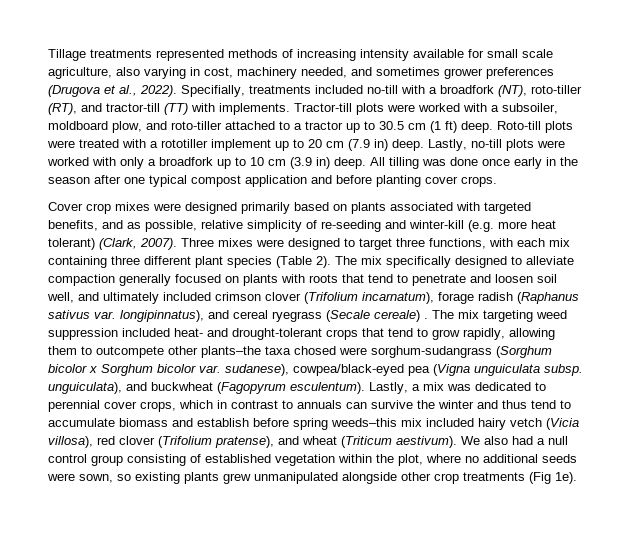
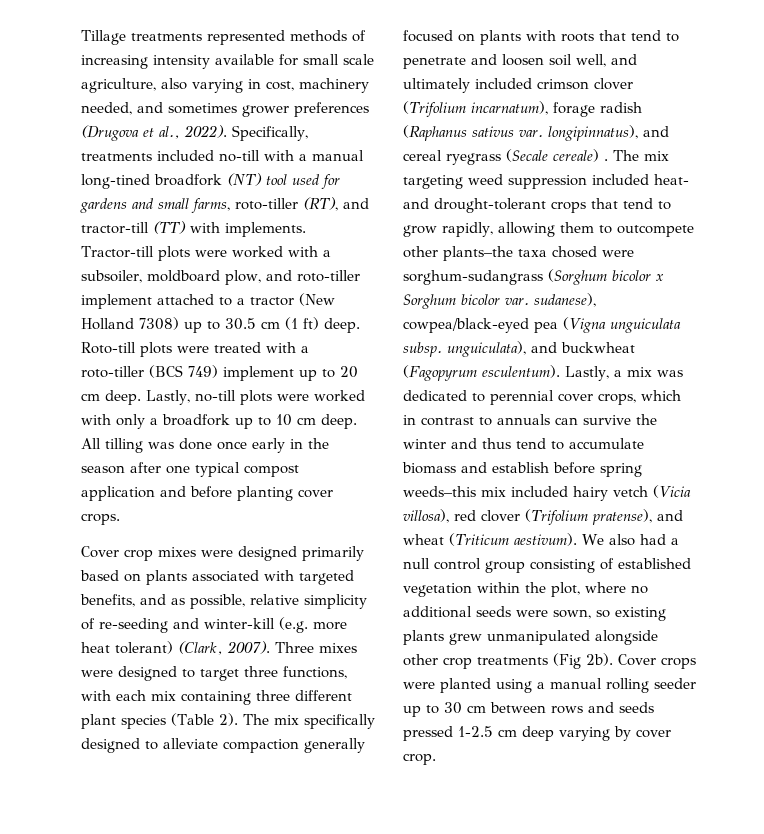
[181,85,245,97] Specifially, -> [232,125,308,141] Specifically,
[440,85,527,97] broadfork (NT), -> [312,150,364,161] [81,173,340,189] [80,198,230,213] manual long-tined broadfork (NT) tool used for gardens and small farms,
(222, 125) none -> [81,294,152,309] implement
(343, 125) none -> [299,293,335,306] [81,317,179,330] (New Holland 7308)
[161,139,208,148] rototiller -> [81,365,218,378] roto-tiller (BCS 749)
[348,139,388,151] (7.9 in) -> (100, 397) none
[290,157,330,169] (3.9 in) -> (316, 421) none
[555,472,577,484] 1e). -> [586,653,696,669] [403,678,696,693] [403,702,654,717] [403,726,671,741] [403,753,436,765] 2b). Cover crops were planted using a manual rolling seeder up to 30 cm between rows and seeds pressed 1-2.5 cm deep varying by cover crop.

